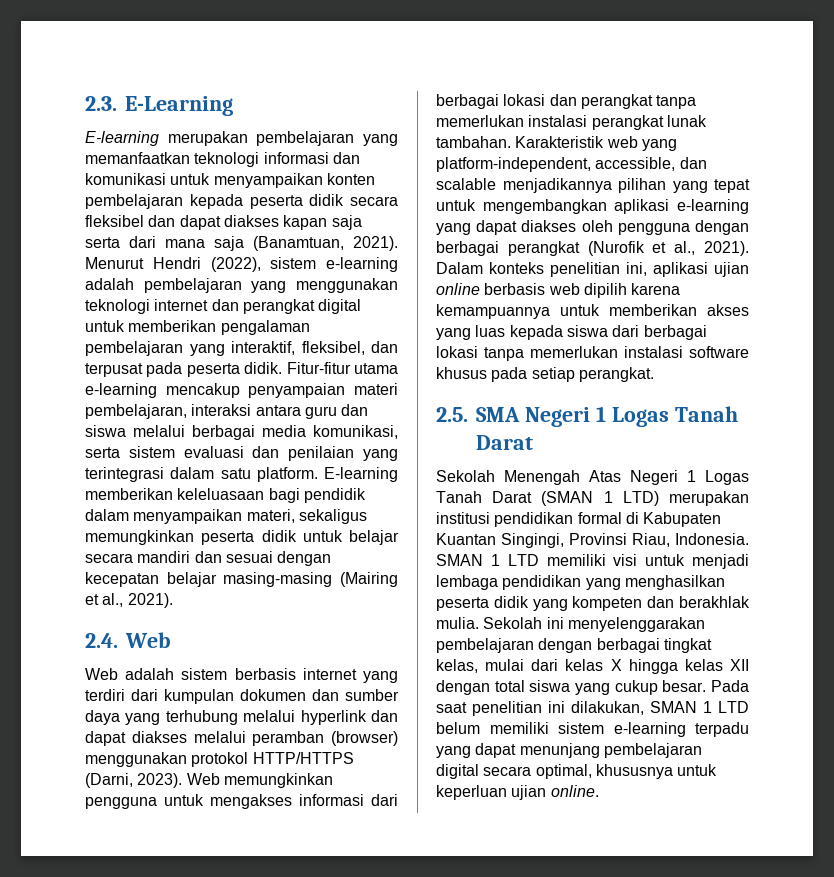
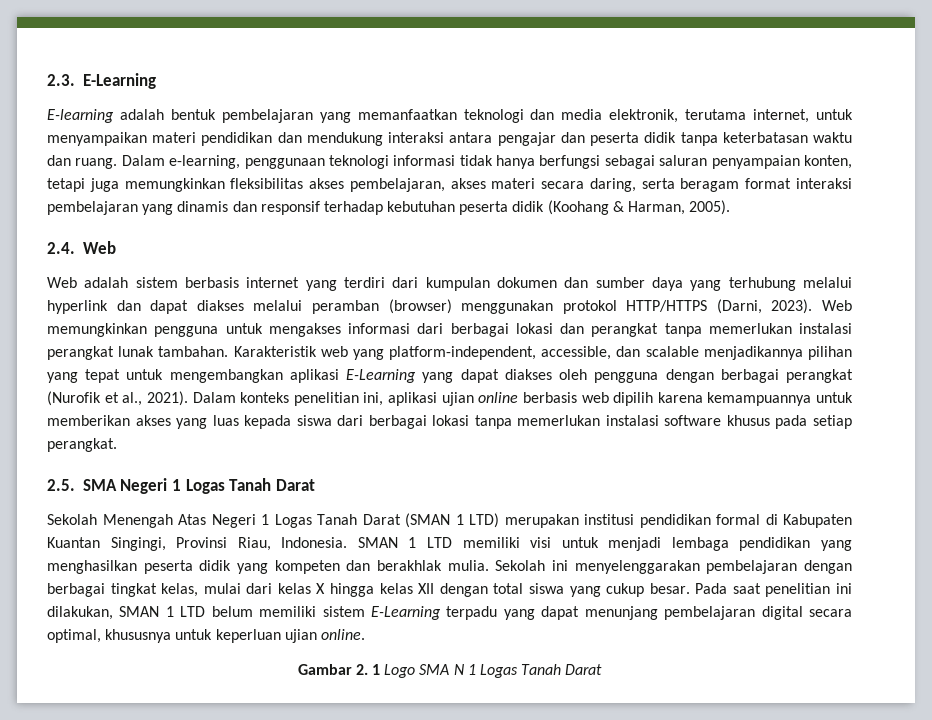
[167,131,248,146] merupakan -> [119,109,216,120] adalah bentuk
[263,152,360,164] [85,173,375,188] [85,194,398,209] [85,215,362,230] [85,236,398,251] [85,257,398,272] [85,278,399,293] [85,299,362,314] [85,320,310,335] [85,341,398,356] [85,362,398,377] [85,383,399,398] [85,404,369,419] [85,425,398,440] [85,446,399,461] [85,467,398,482] [85,488,366,503] [85,509,367,524] [85,530,399,545] [85,551,332,566] [85,572,399,587] [85,593,173,608] informasi dan komunikasi untuk menyampaikan konten pembelajaran kepada peserta didik secara fleksibel dan dapat diakses kapan saja serta dari mana saja (Banamtuan, 2021). Menurut Hendri (2022), sistem e-learning adalah pembelajaran yang menggunakan teknologi internet dan perangkat digital untuk memberikan pengalaman pembelajaran yang interaktif, fleksibel, dan terpusat pada peserta didik. Fitur-fitur utama e-learning mencakup penyampaian materi pembelajaran, interaksi antara guru dan siswa melalui berbagai media komunikasi, serta sistem evaluasi dan penilaian yang terintegrasi dalam satu platform. E-learning memberikan keleluasaan bagi pendidik dalam menyampaikan materi, sekaligus memungkinkan peserta didik untuk belajar secara mandiri dan sesuai dengan kecepatan belajar masing-masing (Mairing et al., 2021). -> [530,109,853,123] [47,132,853,146] [47,155,852,169] [47,178,852,192] [47,200,731,215] dan media elektronik, terutama internet, untuk menyampaikan materi pendidikan dan mendukung interaksi antara pengajar dan peserta didik tanpa keterbatasan waktu dan ruang. Dalam e-learning, penggunaan teknologi informasi tidak hanya berfungsi sebagai saluran penyampaian konten, tetapi juga memungkinkan fleksibilitas akses pembelajaran, akses materi secara daring, serta beragam format interaksi pembelajaran yang dinamis dan responsif terhadap kebutuhan peserta didik (Koohang & Harman, 2005).
[677,199,749,214] e-learning -> [346,369,417,383] E-Learning
[613,722,686,737] e-learning -> [371,606,441,620] E-Learning
(599, 791) none -> [297,664,603,678] // Gambar 2. 1 Logo SMA N 1 Logas Tanah Darat

